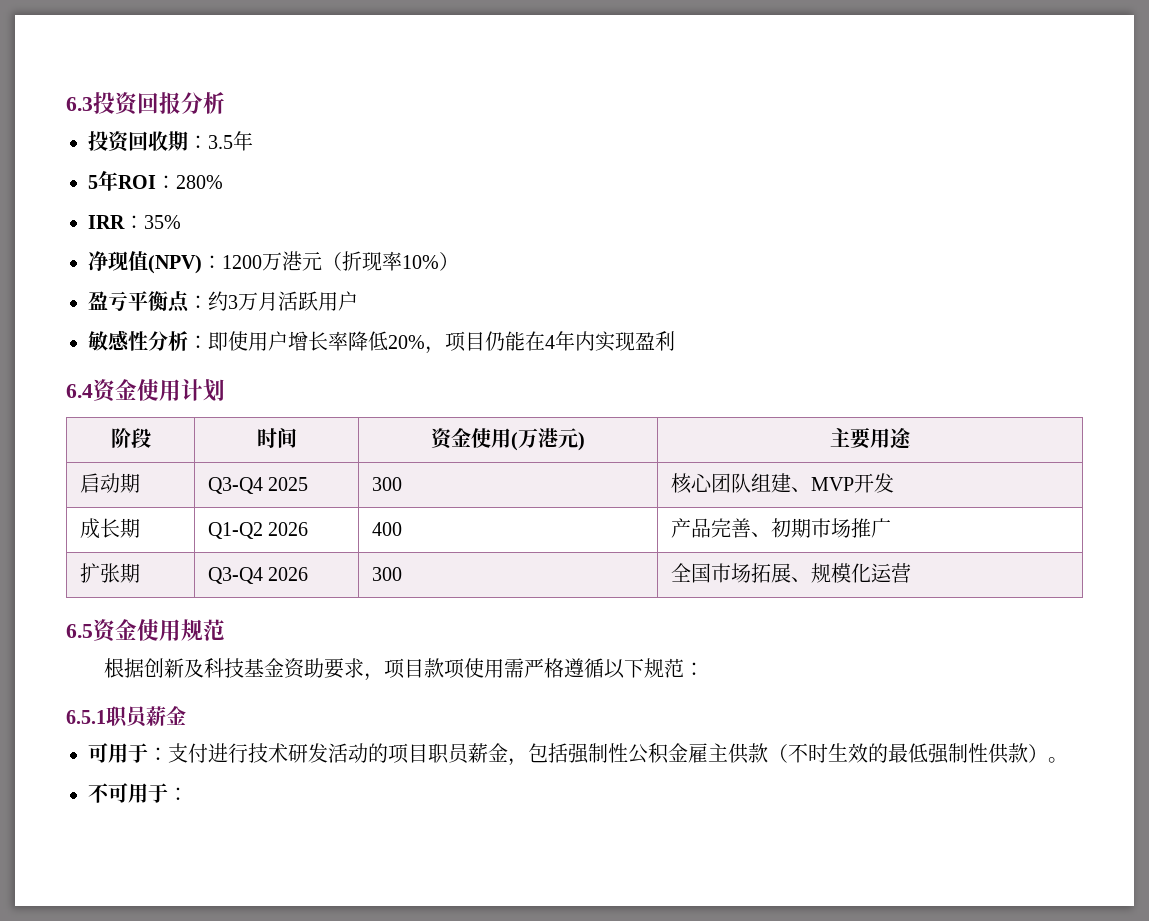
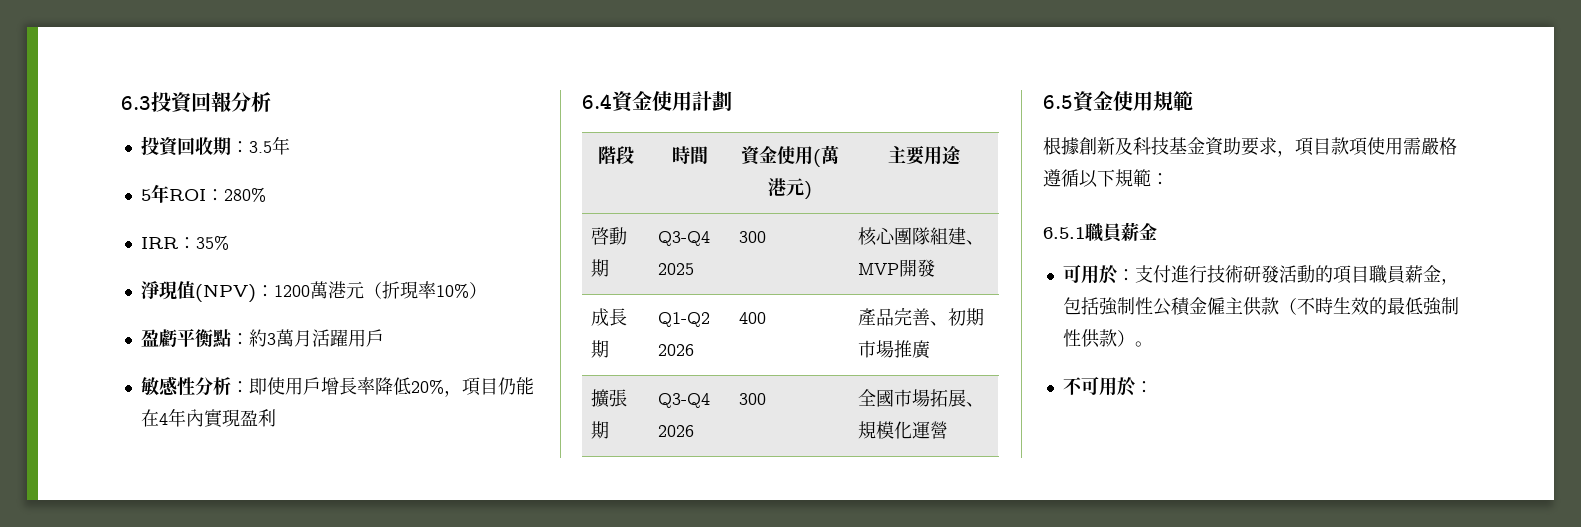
[115,92,181,116] 资回报 -> [171,91,231,114] 資回報
[108,131,130,153] 资 -> [158,137,179,156] 資
[88,251,128,271] 净现 -> [140,281,177,300] 淨現
[262,252,282,271] 万 -> [309,281,328,299] 萬
[362,252,382,271] 现 -> [399,281,418,299] 現
[108,291,358,313] 亏平衡点：约3万月活跃用户 -> [158,329,384,348] 虧平衡點：約3萬月活躍用戶
[268,331,328,351] 户增长 -> [302,377,357,395] 戶增長
[445,331,466,352] 项 -> [461,377,480,396] 項
[575,331,635,352] 内实现 -> [185,409,240,428] 內實現
[93,379,225,403] [110,428,131,448] 资金使用计划 // 阶 -> [612,91,732,113] [598,146,616,164] 資金使用計劃 // 階
[256,428,297,448] [431,428,454,450] 时间 | 资 -> [672,146,708,164] [741,146,761,165] 時間 | 資
[518,428,538,448] 万 -> [821,145,839,164] 萬
[79,473,120,493] 启动 -> [591,227,628,245] 啓動
[710,473,771,493] 团队组 -> [894,227,949,245] 團隊組
[853,473,894,493] 开发 -> [899,259,936,277] 開發
[99,518,120,538] 长 -> [609,308,628,326] 長
[670,518,691,538] 产 -> [858,308,877,326] 產
[830,518,891,538] [79,563,120,583] 场推广 // 扩张 -> [876,340,932,359] [591,389,628,408] 場推廣 // 擴張
[690,563,911,583] [66,619,225,643] 国市场拓展、规模化运营 // 6.5资金使用规范 -> [876,389,985,407] [858,421,949,439] [1043,91,1193,113] 國市場拓展、規模化運營 // 6.5資金使用規範
[123,658,164,678] 据创 -> [1061,137,1097,155] 據創
[283,658,305,679] 资 -> [1205,137,1224,156] 資
[383,658,544,679] 项目款项使用需严 -> [1295,137,1439,156] 項目款項使用需嚴
[643,658,684,678] 规范 -> [1115,169,1151,187] 規範
[106,706,149,728] 职员 -> [1085,223,1121,242] 職員
[128,743,708,766] 于：支付进行技术研发活动的项目职员薪金，包括强制性公积金雇 -> [1098,265,1459,285] [1062,297,1225,316] 於：支付進行技術研發活動的項目職員薪金，包括強制性公積金僱
[808,743,828,763] 时 -> [1314,297,1333,315] 時
[928,743,949,764] 强 -> [1422,297,1442,316] 強
[148,783,168,803] 于 -> [1116,377,1135,396] 於

